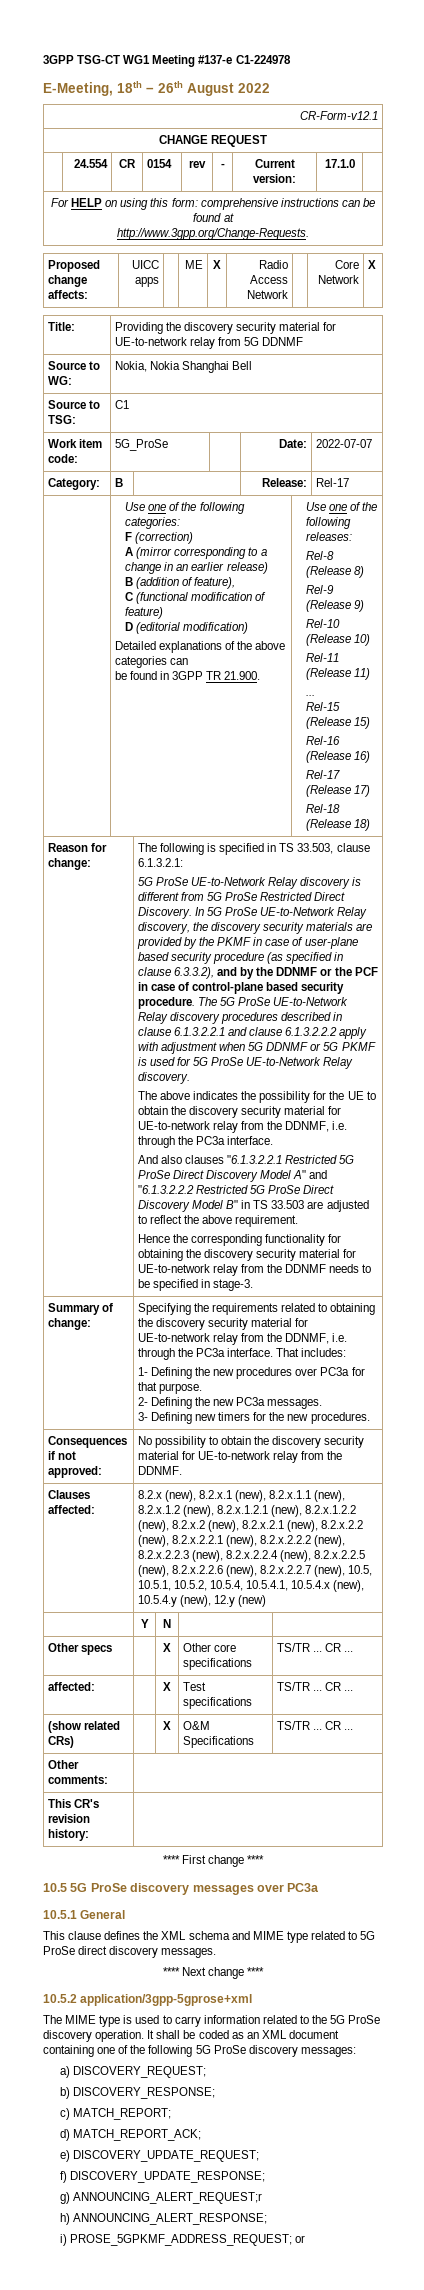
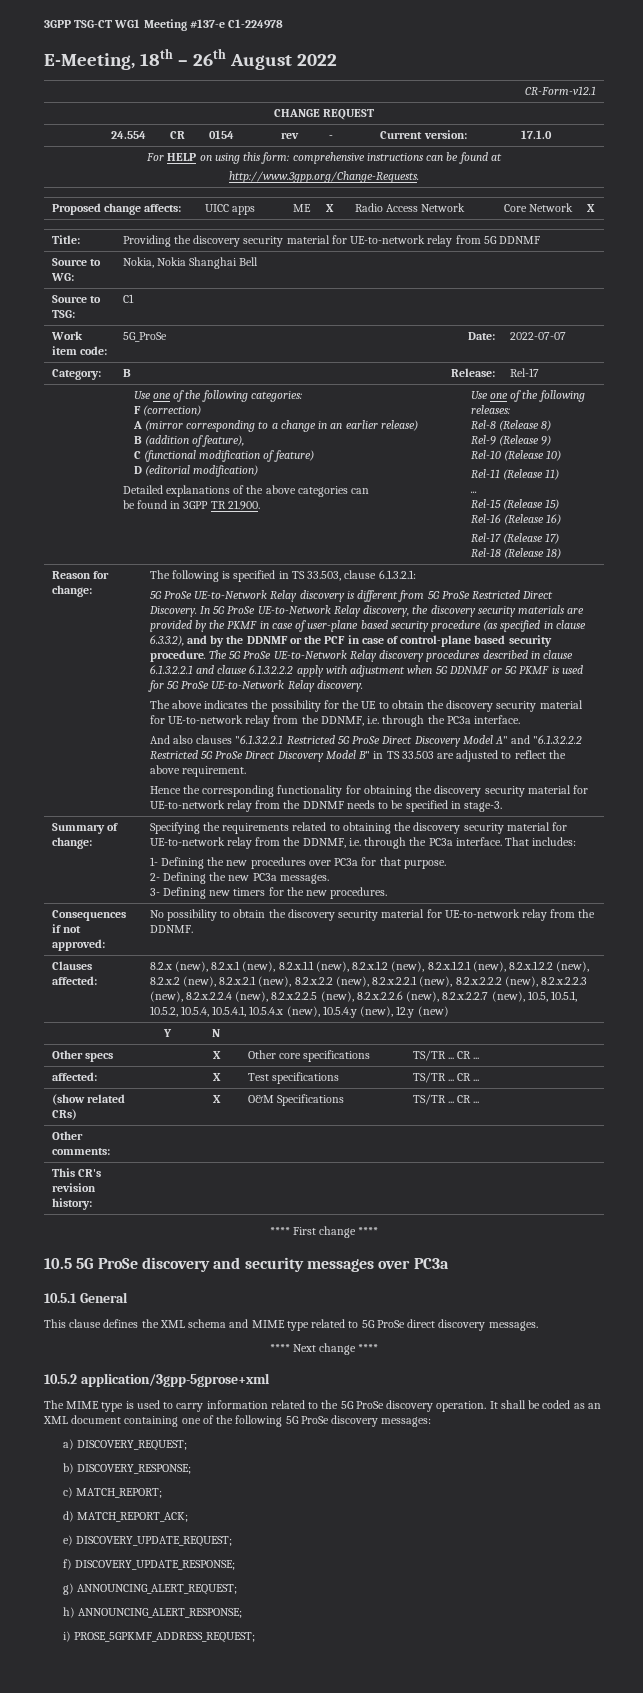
(190, 1889) none -> [213,1257,304,1272] and security
[73,2192,263,2204] ANNOUNCING_ALERT_REQUEST;r -> [76,1584,237,1595] ANNOUNCING_ALERT_REQUEST;
[295,2235,306,2243] or -> (255, 1637) none

